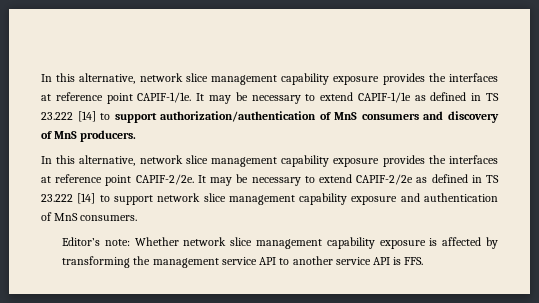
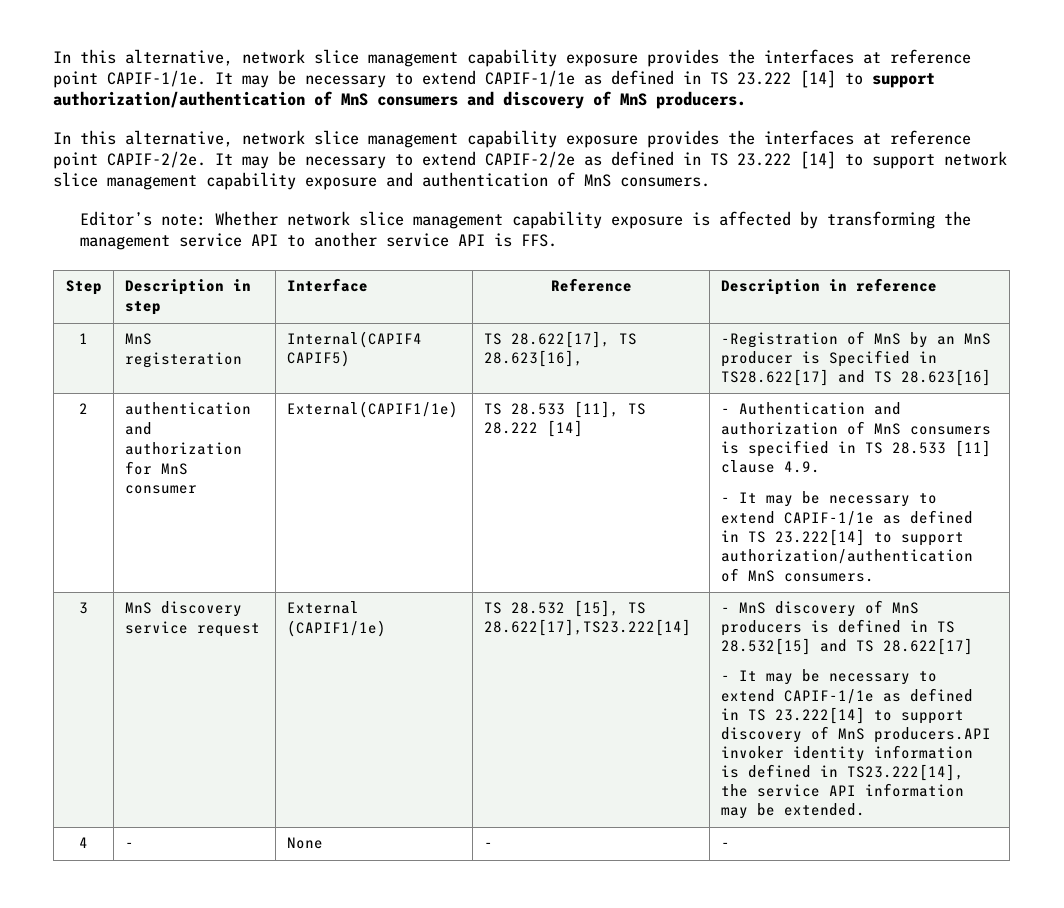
(424, 261) none -> [65,280,102,295] [124,279,251,295] [124,301,161,315] [286,278,368,292] [550,278,632,292] [720,278,937,295] [79,333,88,344] [124,333,152,345] [124,352,242,368] [286,331,422,348] [286,350,350,367] [483,331,637,348] [483,350,583,367] [720,331,991,348] [720,350,937,367] [720,369,991,386] [79,403,88,414] [124,402,251,415] [124,422,152,435] [124,442,242,455] [124,461,188,475] [124,485,197,494] [286,401,458,418] [483,401,646,418] [483,420,583,437] [720,402,901,415] [720,421,991,435] [720,440,991,457] [720,460,820,473] [720,491,937,507] [720,510,973,526] [720,529,964,546] [720,549,973,564] [720,568,874,582] [79,602,88,614] [124,601,242,617] [124,621,260,637] [286,601,359,614] [286,620,386,637] [483,600,646,617] [483,619,691,636] [720,600,919,617] [720,619,955,636] [720,638,973,655] [720,669,937,685] [720,688,973,704] [720,707,964,724] [720,726,991,743] [720,745,973,762] [720,764,964,781] [720,783,964,797] [720,803,865,819] [79,837,88,848] [124,842,134,848] [286,837,323,849] [483,842,493,848] [720,842,730,848] // Step | Description in step | Interface | Reference | Description in reference // 1 | MnS registeration | Internal(CAPIF4 CAPIF5) | TS 28.622[17], TS 28.623[16], | -Registration of MnS by an MnS producer is Specified in TS28.622[17] and TS 28.623[16] // 2 | authentication and authorization for MnS consumer | External(CAPIF1/1e) | TS 28.533 [11], TS 28.222 [14] | - Authentication and authorization of MnS consumers is specified in TS 28.533 [11] clause 4.9. // - It may be necessary to extend CAPIF-1/1e as defined in TS 23.222[14] to support authorization/authentication of MnS consumers. // 3 | MnS discovery service request | External (CAPIF1/1e) | TS 28.532 [15], TS 28.622[17],TS23.222[14] | - MnS discovery of MnS producers is defined in TS 28.532[15] and TS 28.622[17] // - It may be necessary to extend CAPIF-1/1e as defined in TS 23.222[14] to support discovery of MnS producers.API invoker identity information is defined in TS23.222[14], the service API information may be extended. // 4 | - | None | - | -

